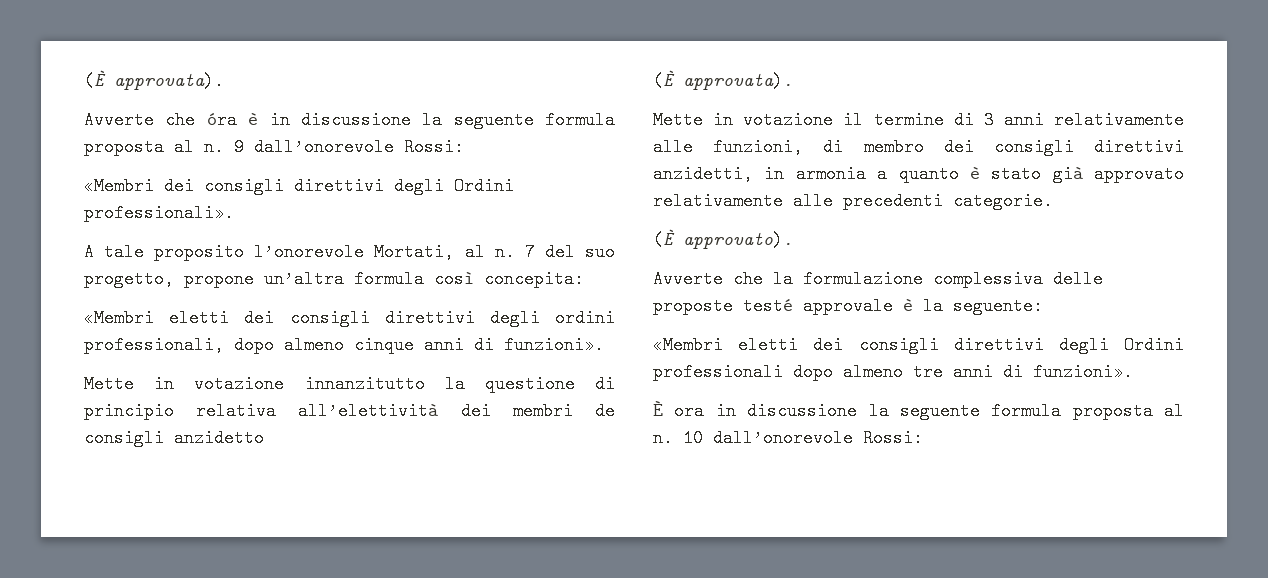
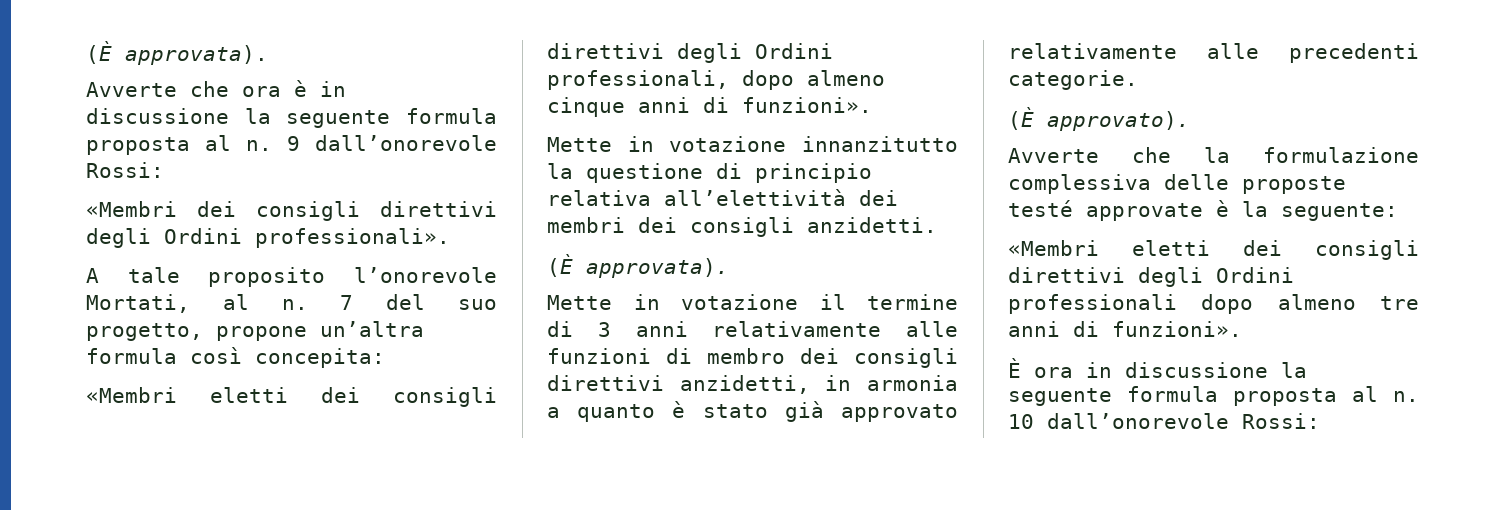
[206,111,237,129] óra -> [242,86,281,97] ora
[555,309,615,327] ordini -> [755,43,833,59] Ordini
[595,402,615,420] [84,429,264,447] de consigli anzidetto -> [638,217,937,237] dei consigli anzidetti.
[713,138,804,156] funzioni, -> [547,348,651,364] funzioni
[803,297,893,315] approvale -> [1086,203,1203,221] approvate

